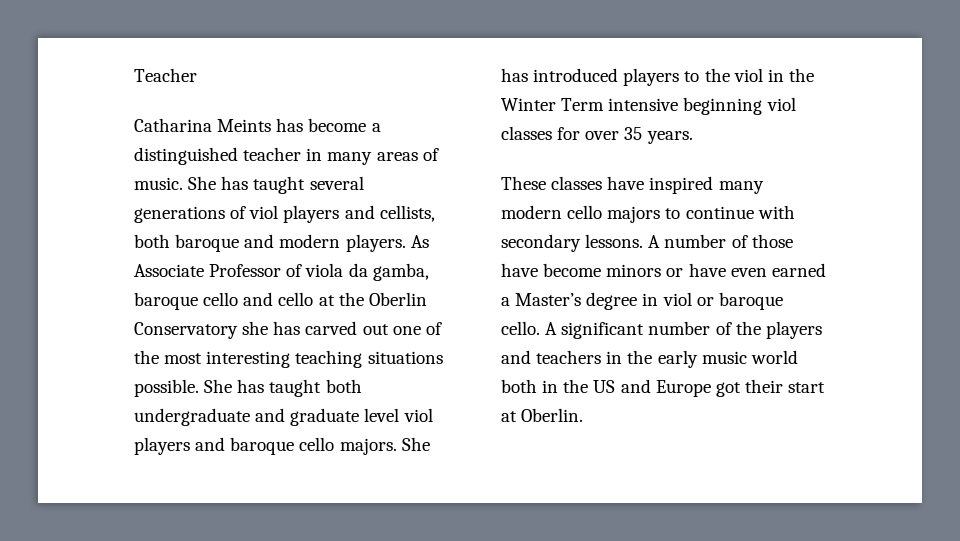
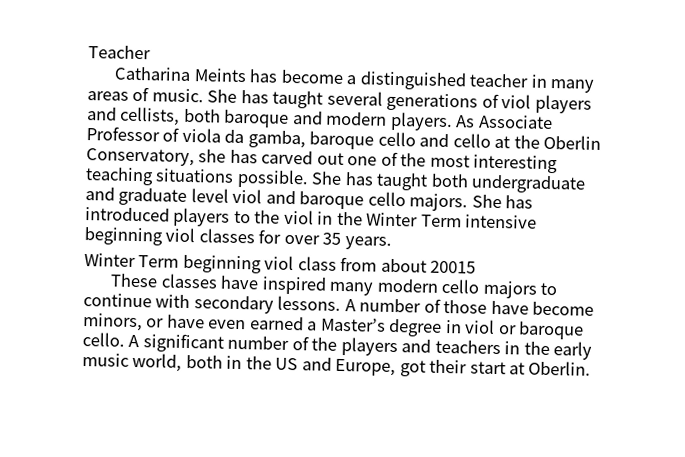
[134,322,238,339] Conservatory -> [86,148,195,167] Conservatory,
[134,437,190,455] players -> (263, 196) none
(693, 137) none -> [84,253,477,274] // Winter Term beginning viol class from about 20015
[606,264,662,277] minors -> [82,312,143,332] minors,
[750,350,798,364] world -> [132,352,183,372] world,
[655,380,711,397] Europe -> [335,358,397,377] Europe,

